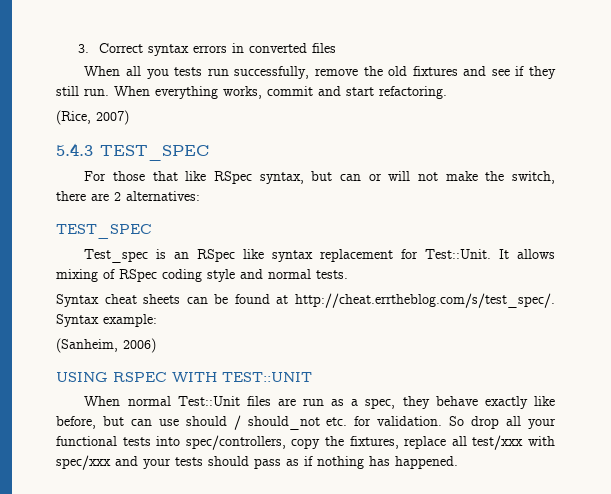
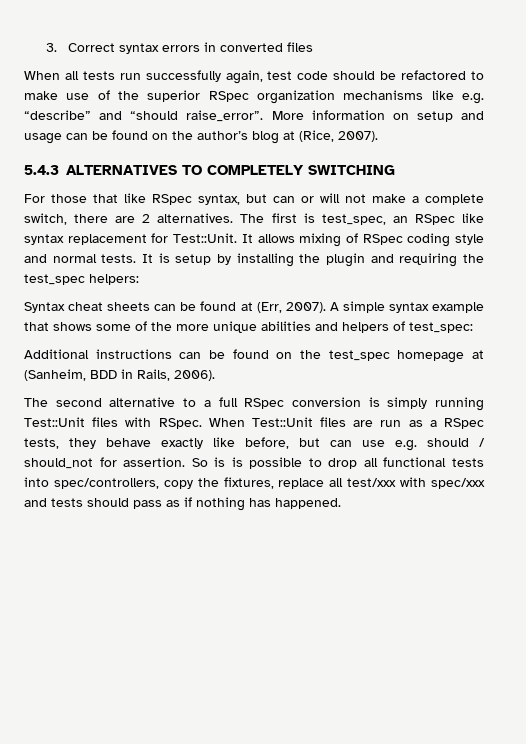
[146,69,169,79] you -> (79, 75) none
[234,66,556,79] [56,86,447,99] [56,110,129,125] [56,143,209,161] successfully, remove the old fixtures and see if they still run. When everything works, commit and start refactoring. // (Rice, 2007) // 5.4.3 TEST_SPEC -> [145,70,485,84] [24,90,484,104] [24,110,484,122] [24,130,378,144] [24,165,395,175] successfully again, test code should be refactored to make use of the superior RSpec organization mechanisms like e.g. “describe” and “should raise_error”. More information on setup and usage can be found on the author’s blog at (Rice, 2007). // 5.4.3 ALTERNATIVES TO COMPLETELY SWITCHING
[485,171,505,181] the -> [412,194,484,205] a complete
[126,191,200,201] [56,224,152,239] [84,249,167,263] alternatives: // TEST_SPEC // Test_spec is -> [157,213,386,225] alternatives. The first is test_spec,
(348, 274) none -> [142,253,485,267] [24,274,139,285] It is setup by installing the plugin and requiring the test_spec helpers:
[295,293,555,308] [56,314,157,327] [56,338,156,353] [56,372,312,382] [84,396,171,406] http://cheat.errtheblog.com/s/test_spec/. Syntax example: // (Sanheim, 2006) // USING RSPEC WITH TEST::UNIT // When normal -> [256,301,484,313] [24,321,473,333] [24,349,485,363] [24,369,215,381] [24,397,484,411] [24,417,245,429] (Err, 2007). A simple syntax example that shows some of the more unique abilities and helpers of test_spec: // Additional instructions can be found on the test_spec homepage at (Sanheim, BDD in Rails, 2006). // The second alternative to a full RSpec conversion is simply running Test::Unit files with RSpec. When
[365,398,396,409] spec, -> [444,418,485,429] [24,438,59,449] RSpec tests,
(179, 422) none -> [395,440,417,451] e.g.
[326,416,465,426] etc. for validation. So -> [99,457,322,469] for assertion. So is is possible to
[527,418,556,429] your -> (378, 462) none
[143,458,171,469] your -> (47, 502) none

